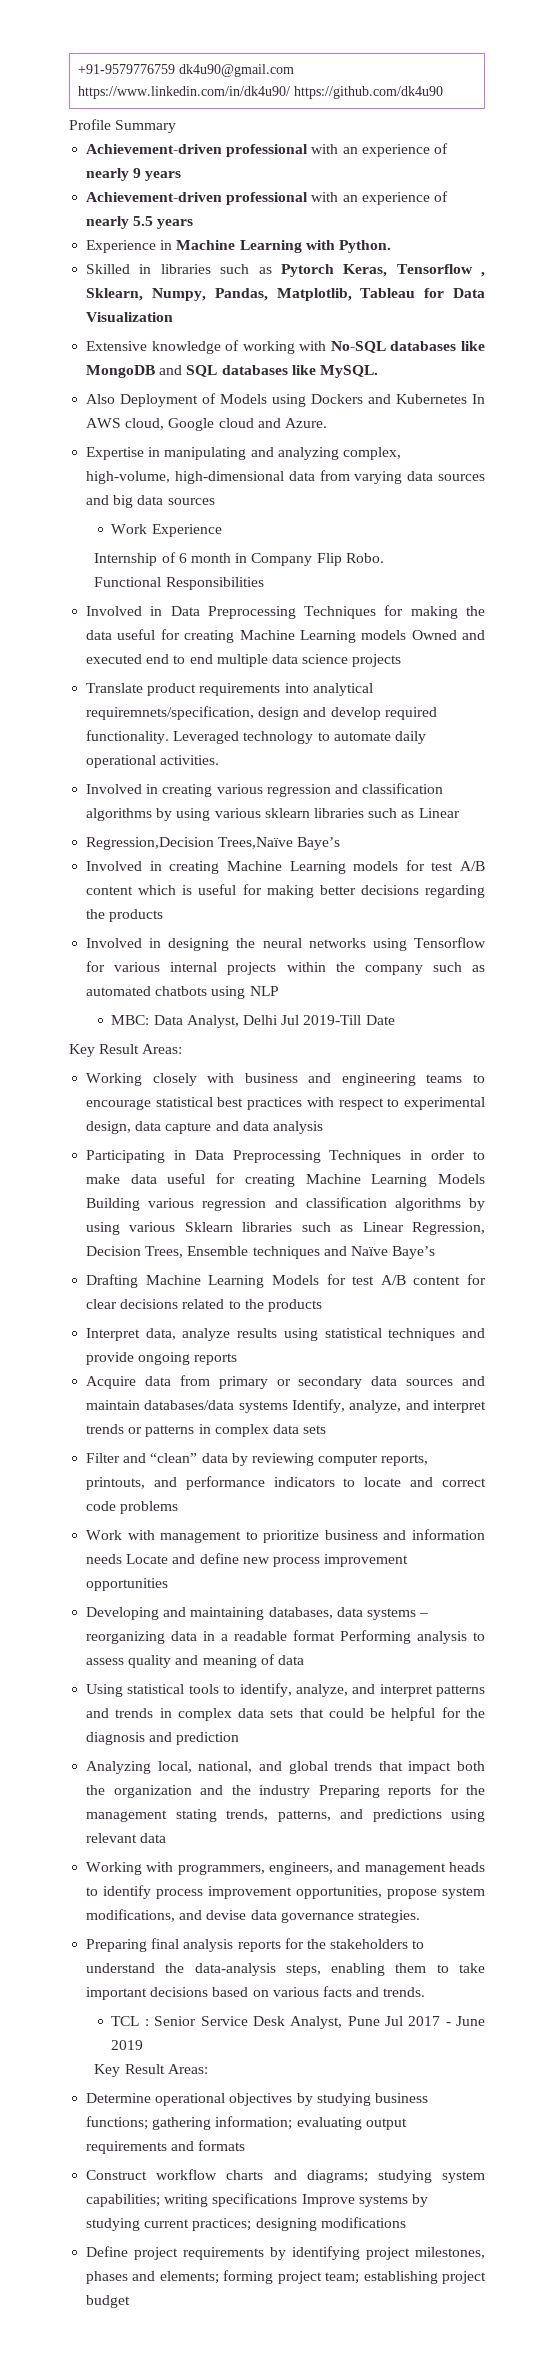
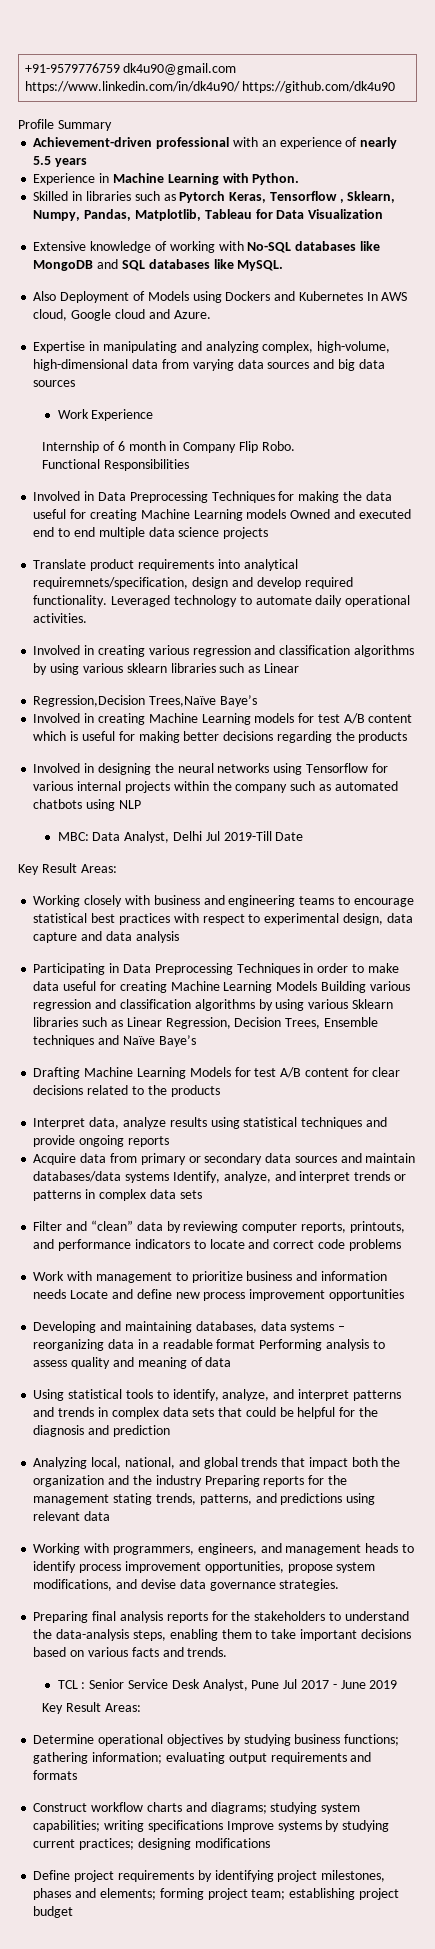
[86,143,448,157] [86,168,182,181] // Achievement-driven professional with an experience of nearly 9 years -> (112, 125) none

